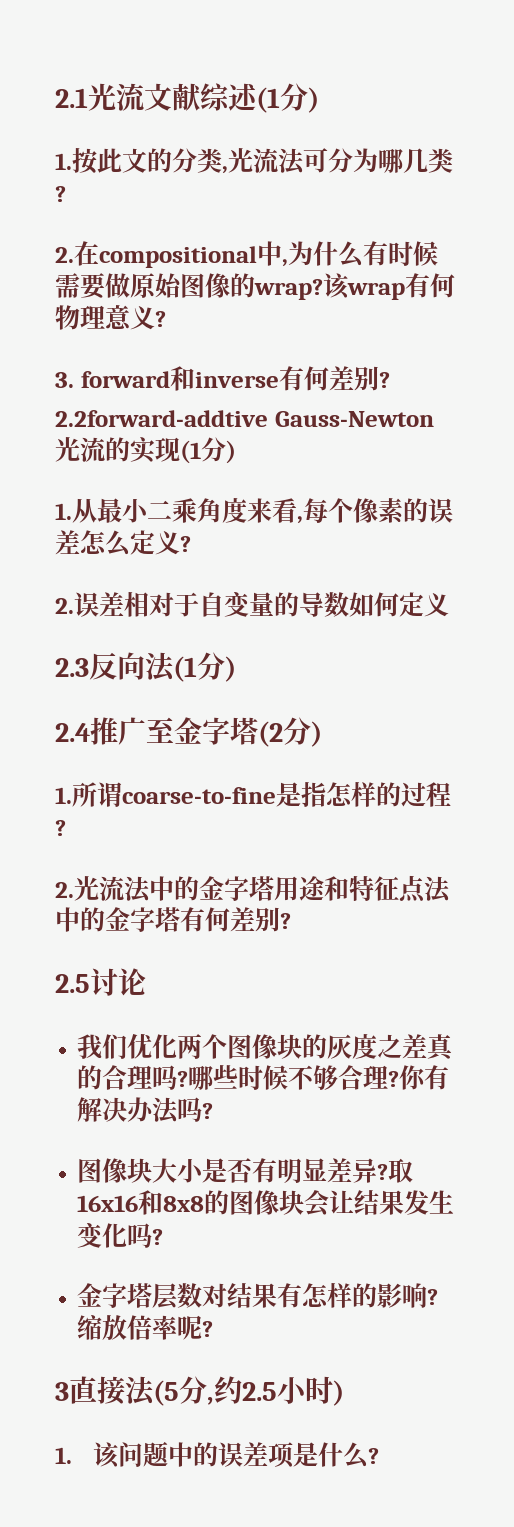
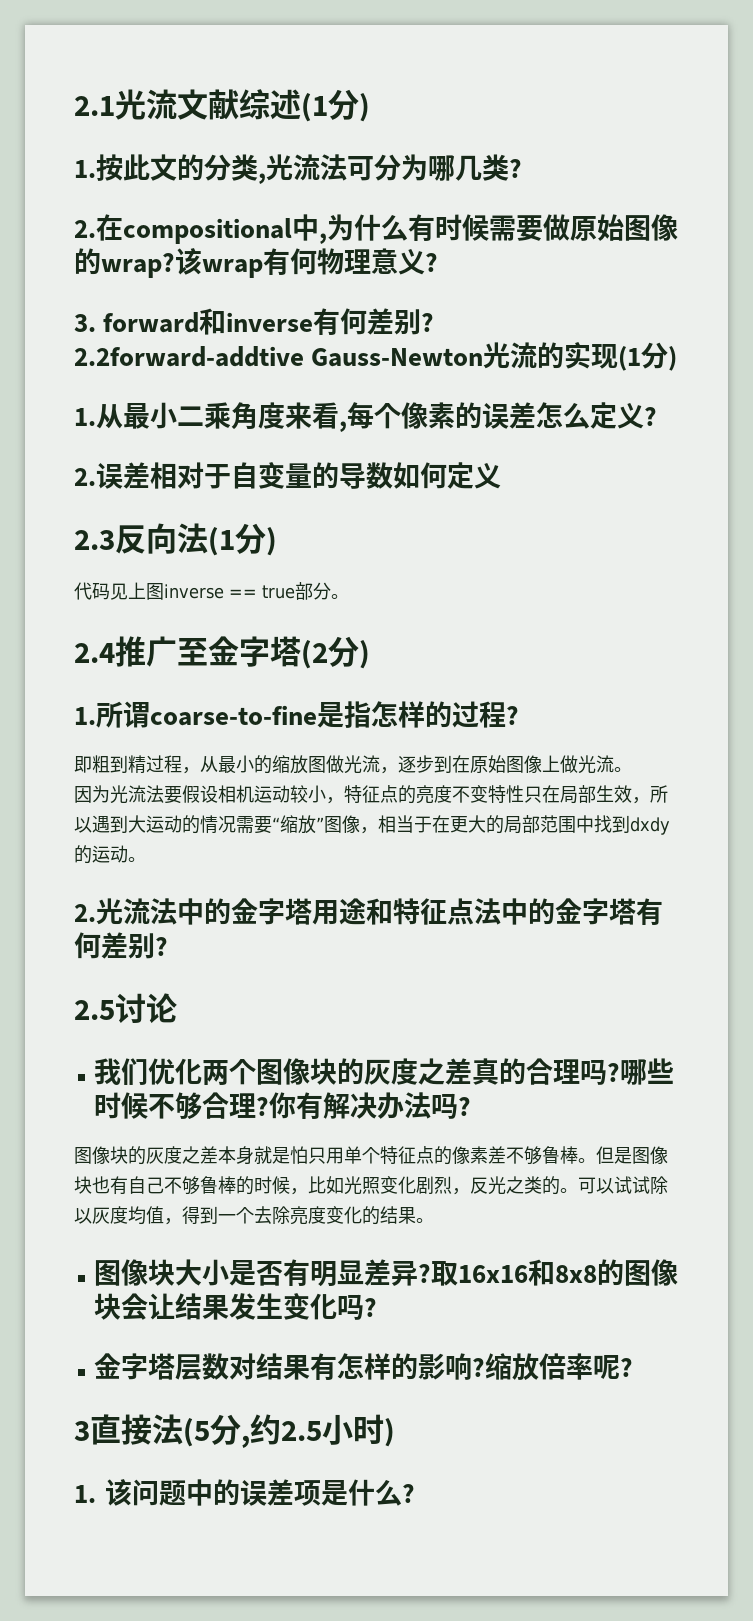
(236, 669) none -> [74,582,349,600] // 代码见上图inverse == true部分。
(66, 828) none -> [74,755,632,774] [74,785,668,804] [74,815,670,835] [74,845,146,864] // 即粗到精过程，从最小的缩放图做光流，逐步到在原始图像上做光流。 // 因为光流法要假设相机运动较小，特征点的亮度不变特性只在局部生效，所以遇到大运动的情况需要“缩放”图像，相当于在更大的局部范围中找到dxdy的运动。
(213, 1111) none -> [74,1146,668,1165] [74,1176,668,1195] [74,1206,434,1225] // 图像块的灰度之差本身就是怕只用单个特征点的像素差不够鲁棒。但是图像块也有自己不够鲁棒的时候，比如光照变化剧烈，反光之类的。可以试试除以灰度均值，得到一个去除亮度变化的结果。

